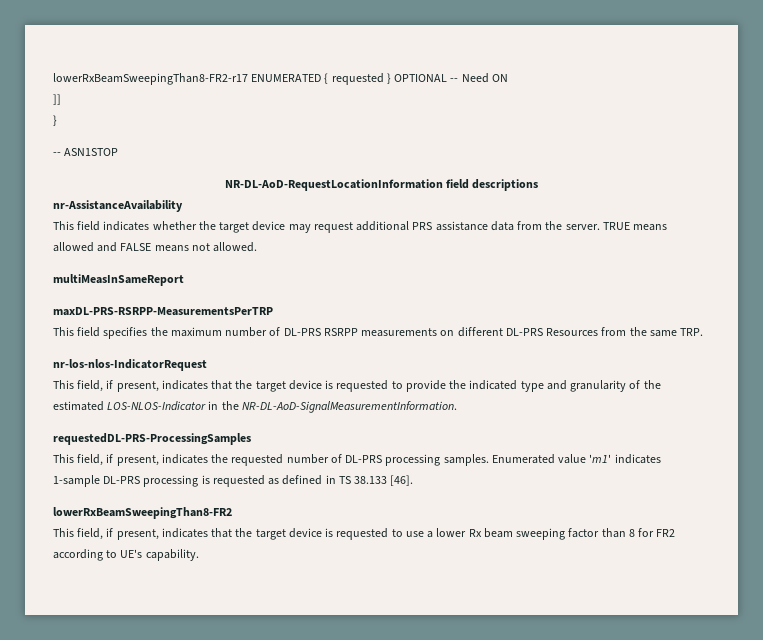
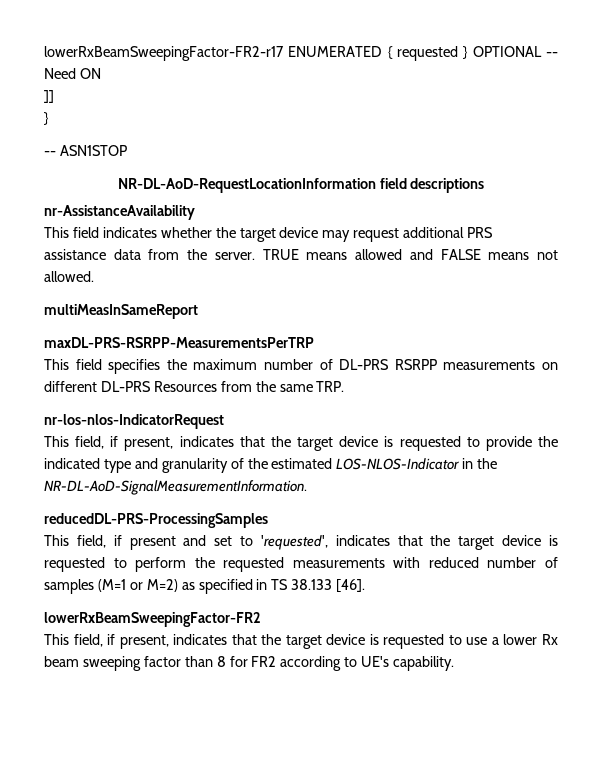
[53,73,248,85] lowerRxBeamSweepingThan8-FR2-r17 -> [44,46,284,61] lowerRxBeamSweepingFactor-FR2-r17
[53,433,251,445] [53,454,661,466] [53,475,323,487] requestedDL-PRS-ProcessingSamples // This field, if present, indicates the requested number of DL-PRS processing samples. Enumerated value 'm1' indicates 1-sample DL-PRS processing is requested as defined -> [44,513,268,528] [44,535,558,550] [44,557,558,572] [44,579,253,594] reducedDL-PRS-ProcessingSamples // This field, if present and set to 'requested', indicates that the target device is requested to perform the requested measurements with reduced number of samples (M=1 or M=2) as specified
[53,507,232,519] lowerRxBeamSweepingThan8-FR2 -> [44,612,261,627] lowerRxBeamSweepingFactor-FR2

